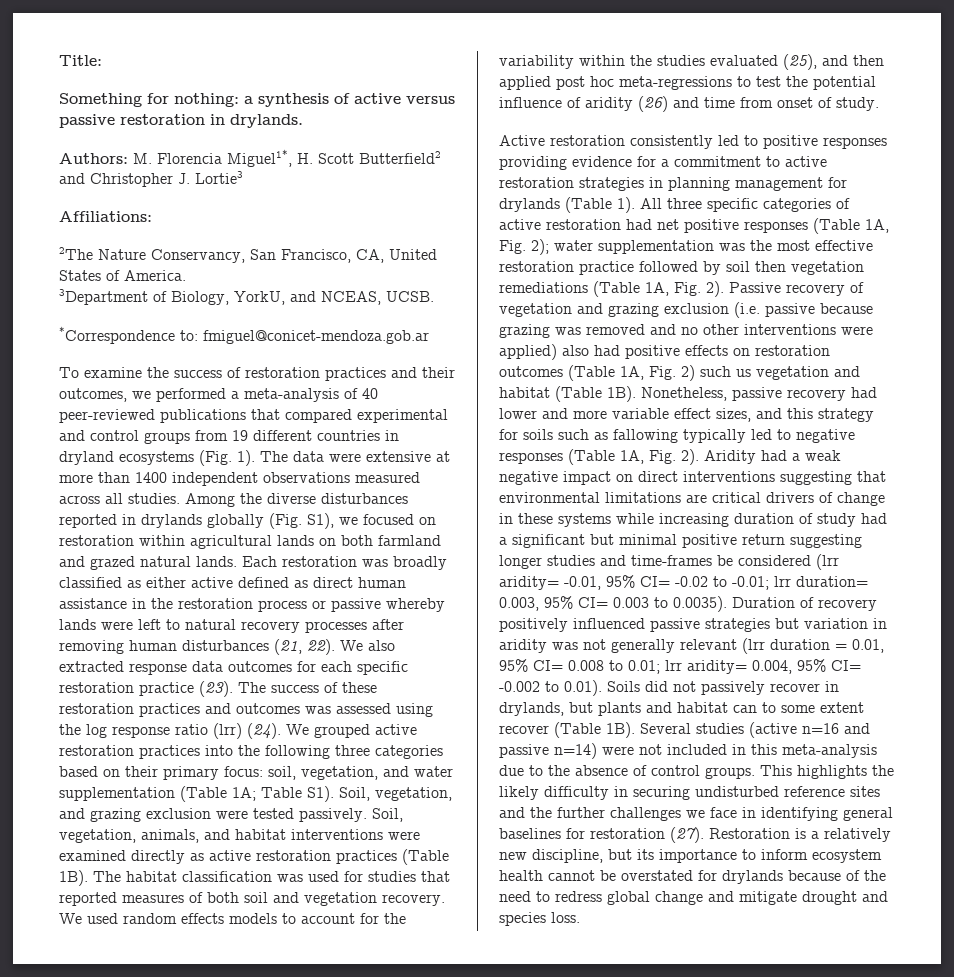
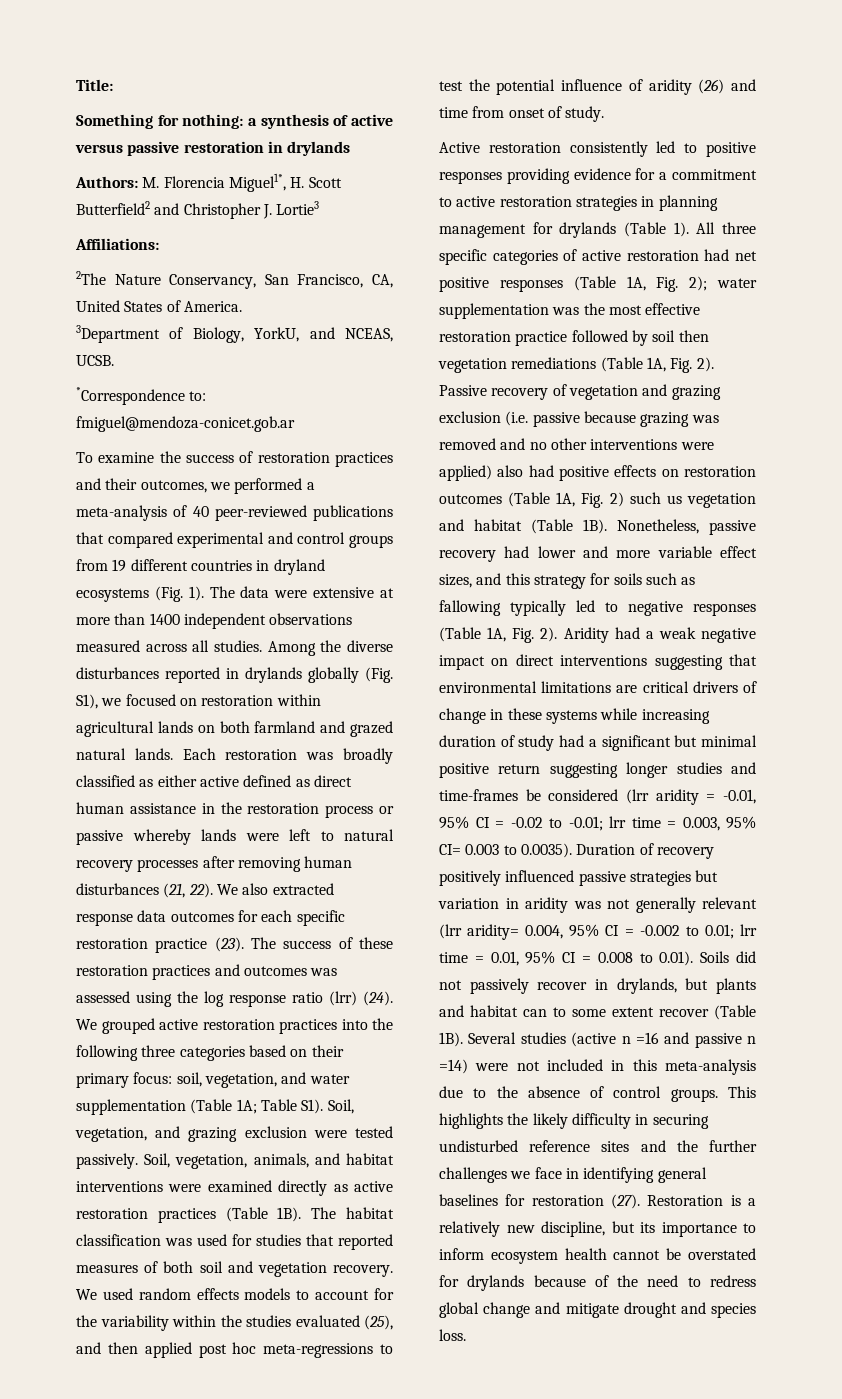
[230,114,303,128] drylands. -> [287,141,351,156] drylands
[203,330,429,344] fmiguel@conicet-mendoza.gob.ar -> [76,416,295,432] fmiguel@mendoza-conicet.gob.ar
[499,575,670,590] aridity= -0.01, 95% CI= -> [655,789,756,805] [439,816,504,829] aridity = -0.01, 95% CI =
[796,576,868,587] duration= -> [631,817,676,828] time =
[770,639,884,653] [499,659,861,674] [499,681,540,692] duration = 0.01, 95% CI= 0.008 to 0.01; lrr aridity= 0.004, 95% CI= -0.002 -> [467,924,757,940] [439,951,633,966] aridity= 0.004, 95% CI = -0.002 to 0.01; lrr time = 0.01, 95% CI = 0.008
[802,723,870,734] [499,743,597,759] n=16 and passive n=14) -> [621,1032,756,1048] [439,1059,468,1074] n =16 and passive n =14)

